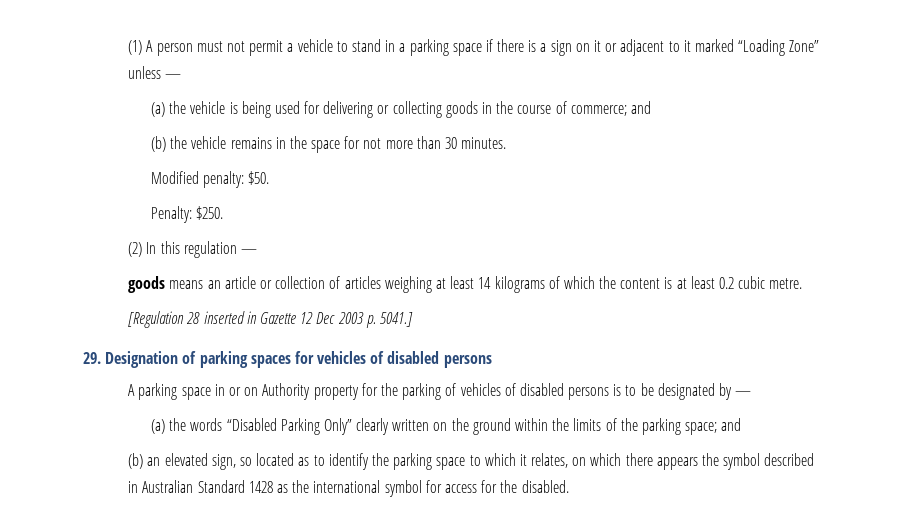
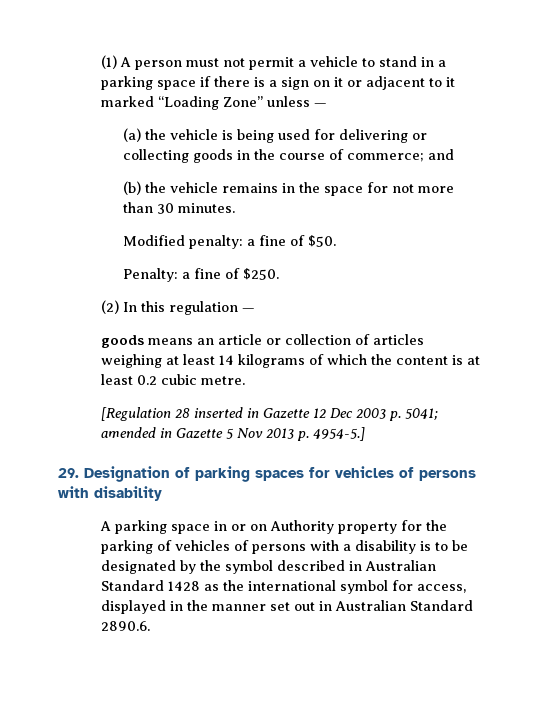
(245, 179) none -> [246,235,305,246] a fine of
(192, 214) none -> [181,268,240,279] a fine of
[379,312,413,327] 5041.] -> [405,408,439,420] [101,427,366,441] 5041; amended in Gazette 5 Nov 2013 p. 4954-5.]
[387,351,492,368] disabled persons -> [419,470,476,481] [58,486,162,501] persons with disability
[519,383,610,400] disabled persons -> [252,540,417,554] persons with a disability
[735,391,752,396] [150,418,742,435] [128,453,698,470] — // (a) the words “Disabled Parking Only” clearly written on the ground within the limits of the parking space; and // (b) an elevated sign, so located as to identify the parking space to which it relates, on which there appears -> (197, 567) none
[444,480,569,493] access for the disabled. -> [417,584,467,593] [101,600,474,614] [101,621,151,631] access, displayed in the manner set out in Australian Standard 2890.6.

